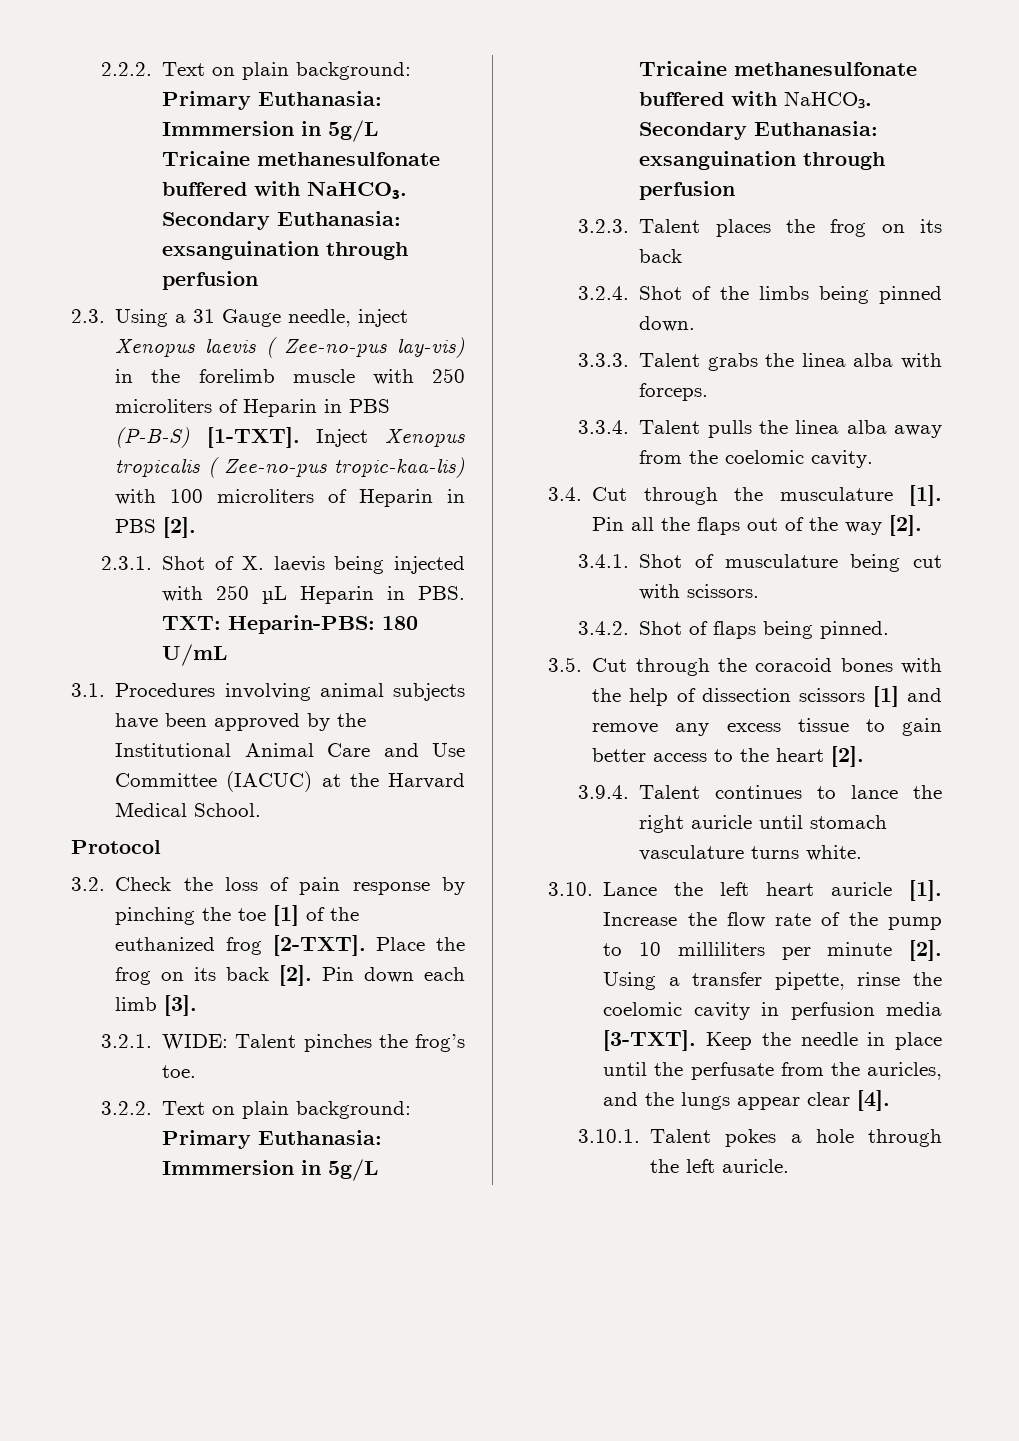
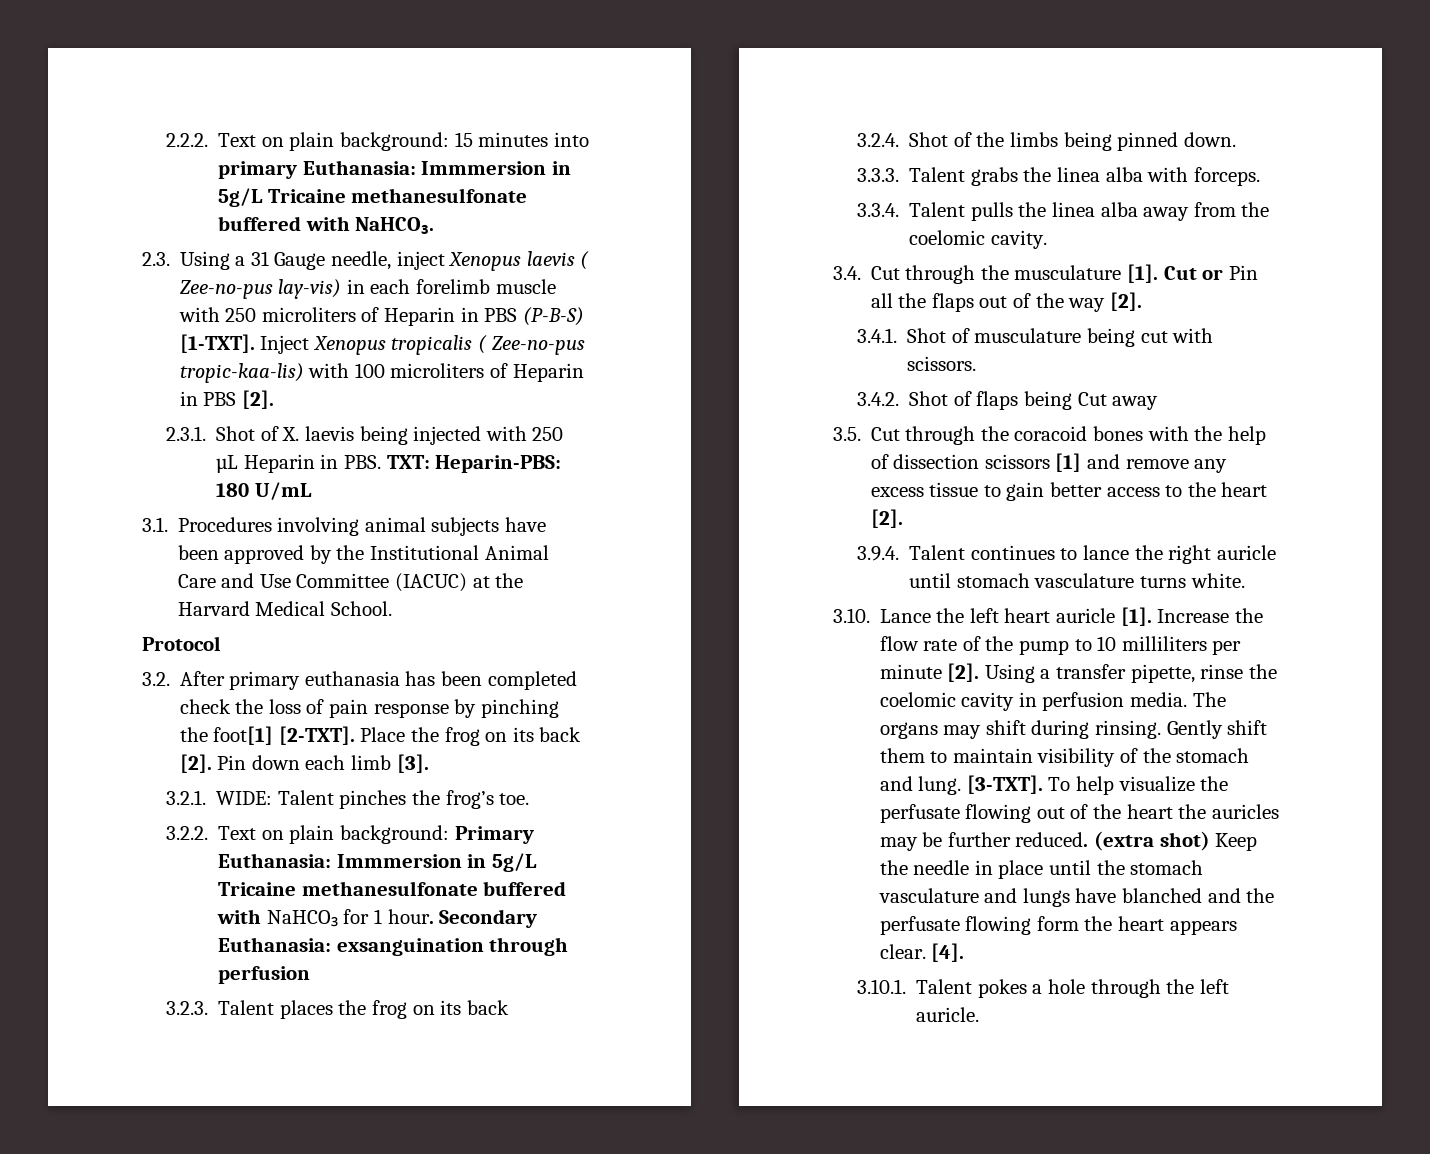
[162,91,383,110] [162,120,380,142] [162,151,441,166] [162,181,408,199] [162,211,402,230] [162,241,409,260] [162,271,259,290] Primary Euthanasia: Immmersion in 5g/L Tricaine methanesulfonate buffered with NaHCO₃. Secondary Euthanasia: exsanguination through perfusion -> [454,132,589,147] [218,160,571,179] [218,188,528,207] [218,216,435,234] 15 minutes into primary Euthanasia: Immmersion in 5g/L Tricaine methanesulfonate buffered with NaHCO₃.
[151,369,181,383] the -> [370,279,411,294] each
[115,877,172,891] Check -> [179,671,577,690] [179,699,231,714] After primary euthanasia has been completed check
[238,905,360,926] [115,937,262,955] toe [1] of the euthanized frog -> [213,726,274,745] foot[1]
[784,91,873,109] NaHCO₃. -> [266,909,434,927] NaHCO₃ for 1 hour.
(942, 495) none -> [1163,266,1224,280] Cut or
[820,621,890,639] pinned. -> [1077,392,1159,410] Cut away
[886,1002,942,1016] [603,1030,697,1051] media [3-TXT]. -> [1129,692,1226,707] [879,720,1268,739] [879,748,1250,767] [879,775,1229,795] [879,804,1279,823] [879,831,1210,851] media. The organs may shift during rinsing. Gently shift them to maintain visibility of the stomach and lung. [3-TXT]. To help visualize the perfusate flowing out of the heart the auricles may be further reduced. (extra shot)
[690,1062,942,1080] [603,1092,851,1110] perfusate from the auricles, and the lungs appear clear -> [1130,860,1204,875] [878,888,1275,907] [879,916,1237,935] [879,944,926,959] stomach vasculature and lungs have blanched and the perfusate flowing form the heart appears clear.

